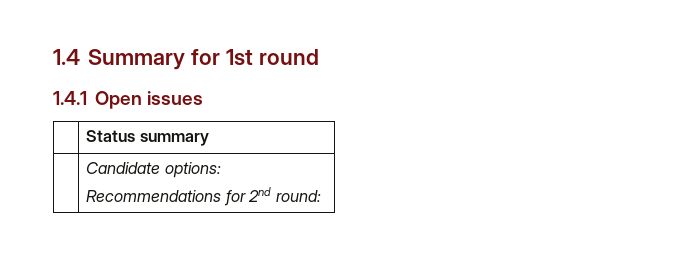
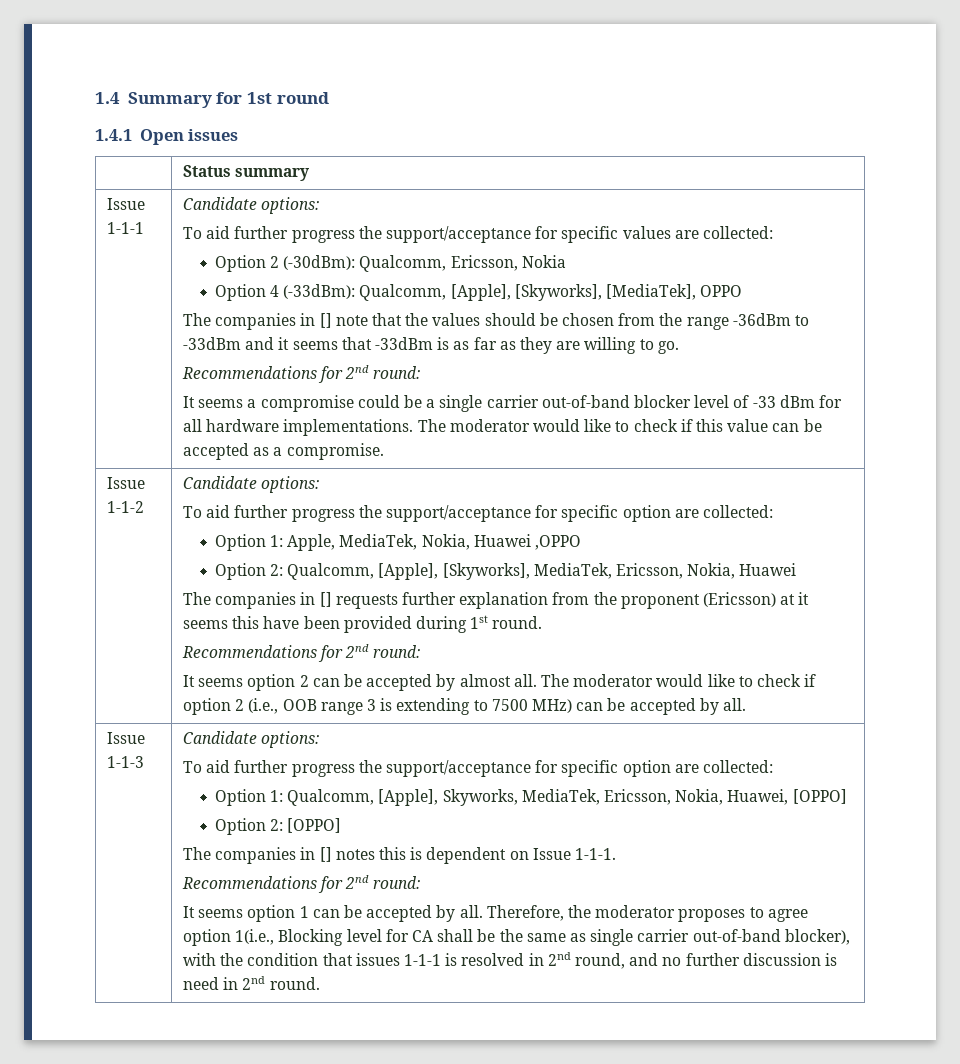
[86,162,221,178] [86,187,321,206] | Candidate options: // Recommendations for 2nd round: -> [107,198,146,210] [107,222,145,234] [183,197,320,214] [183,226,773,243] [214,255,566,272] [214,284,743,301] [183,313,809,330] [183,337,679,354] [182,365,420,383] [183,395,842,412] [183,419,822,436] [183,443,384,460] [107,477,146,489] [107,501,145,513] [183,476,320,493] [183,505,773,522] [214,534,581,551] [214,563,797,580] [183,592,810,609] [183,615,543,633] [182,644,420,662] [183,674,817,691] [183,698,746,715] [107,732,146,744] [107,756,145,768] [183,731,320,748] [183,760,773,777] [214,789,847,806] [214,818,342,835] [183,847,616,864] [182,875,420,893] [183,905,808,922] [183,929,850,946] [183,952,837,969] [183,976,320,990] Issue 1-1-1 | Candidate options: // To aid further progress the support/acceptance for specific values are collected: // Option 2 (-30dBm): Qualcomm, Ericsson, Nokia // Option 4 (-33dBm): Qualcomm, [Apple], [Skyworks], [MediaTek], OPPO // The companies in [] note that the values should be chosen from the range -36dBm to -33dBm and it seems that -33dBm is as far as they are willing to go. // Recommendations for 2nd round: // It seems a compromise could be a single carrier out-of-band blocker level of -33 dBm for all hardware implementations. The moderator would like to check if this value can be accepted as a compromise. // Issue 1-1-2 | Candidate options: // To aid further progress the support/acceptance for specific option are collected: // Option 1: Apple, MediaTek, Nokia, Huawei ,OPPO // Option 2: Qualcomm, [Apple], [Skyworks], MediaTek, Ericsson, Nokia, Huawei // The companies in [] requests further explanation from the proponent (Ericsson) at it seems this have been provided during 1st round. // Recommendations for 2nd round: // It seems option 2 can be accepted by almost all. The moderator would like to check if option 2 (i.e., OOB range 3 is extending to 7500 MHz) can be accepted by all. // Issue 1-1-3 | Candidate options: // To aid further progress the support/acceptance for specific option are collected: // Option 1: Qualcomm, [Apple], Skyworks, MediaTek, Ericsson, Nokia, Huawei, [OPPO] // Option 2: [OPPO] // The companies in [] notes this is dependent on Issue 1-1-1. // Recommendations for 2nd round: // It seems option 1 can be accepted by all. Therefore, the moderator proposes to agree option 1(i.e., Blocking level for CA shall be the same as single carrier out-of-band blocker), with the condition that issues 1-1-1 is resolved in 2nd round, and no further discussion is need in 2nd round.

